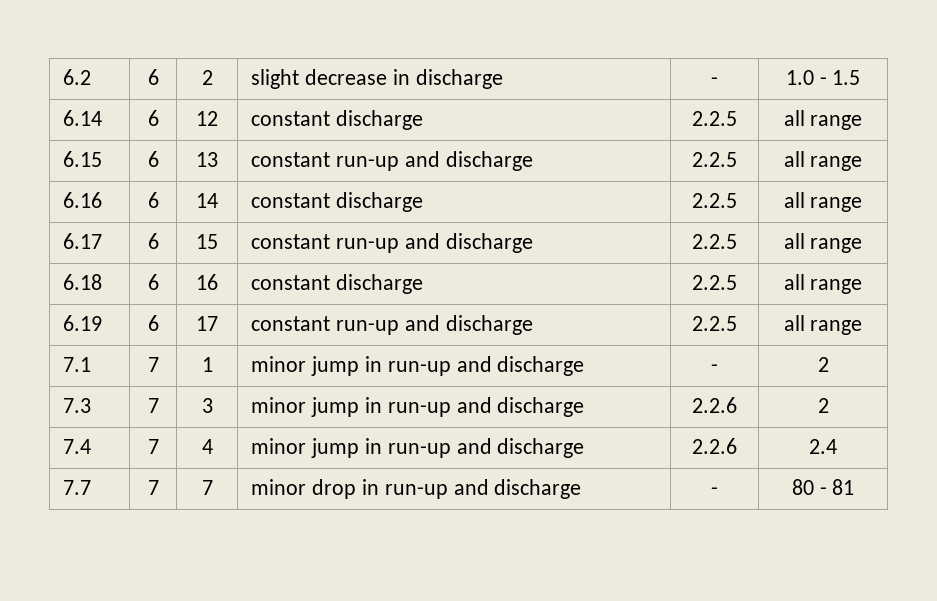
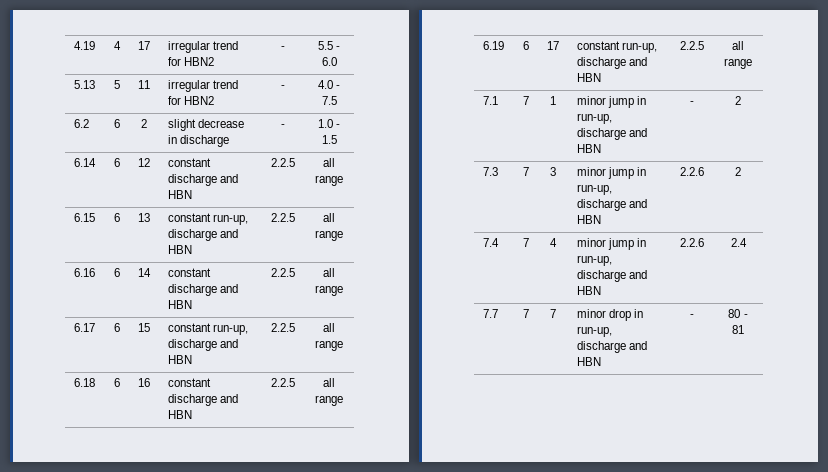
(63, 77) none -> [73,41,95,50] [113,41,121,50] [138,41,150,50] [167,41,238,53] [167,57,214,66] [281,46,285,50] [317,41,341,50] [321,57,337,66] [73,80,95,89] [113,80,120,89] [138,80,150,89] [167,80,238,92] [167,96,214,105] [281,85,285,89] [317,80,341,89] [321,96,337,105] 4.19 | 4 | 17 | irregular trend for HBN2 | - | 5.5 - 6.0 // 5.13 | 5 | 11 | irregular trend for HBN2 | - | 4.0 - 7.5 //
(424, 120) none -> [219,174,238,183] [167,190,192,199] and HBN
[336,151,533,171] run-up and discharge -> [212,214,248,225] [167,229,238,241] [167,245,192,254] run-up, discharge and HBN
(424, 202) none -> [219,284,238,293] [167,300,192,309] and HBN
[336,233,533,253] run-up and discharge -> [212,324,248,335] [167,339,238,351] [167,355,192,364] run-up, discharge and HBN
(424, 284) none -> [219,394,238,403] [167,410,192,419] and HBN
[336,315,533,335] run-up and discharge -> [621,42,657,53] [576,57,647,69] [576,73,601,82] run-up, discharge and HBN
[387,356,585,376] run-up and discharge -> [576,113,612,124] [576,128,647,140] [576,144,601,153] run-up, discharge and HBN
[387,397,585,417] run-up and discharge -> [576,184,612,195] [576,199,647,211] [576,215,601,224] run-up, discharge and HBN
[387,438,585,458] run-up and discharge -> [576,255,612,266] [576,270,647,282] [576,286,601,295] run-up, discharge and HBN
[384,479,582,499] run-up and discharge -> [576,326,612,337] [576,341,647,353] [576,357,601,366] run-up, discharge and HBN

